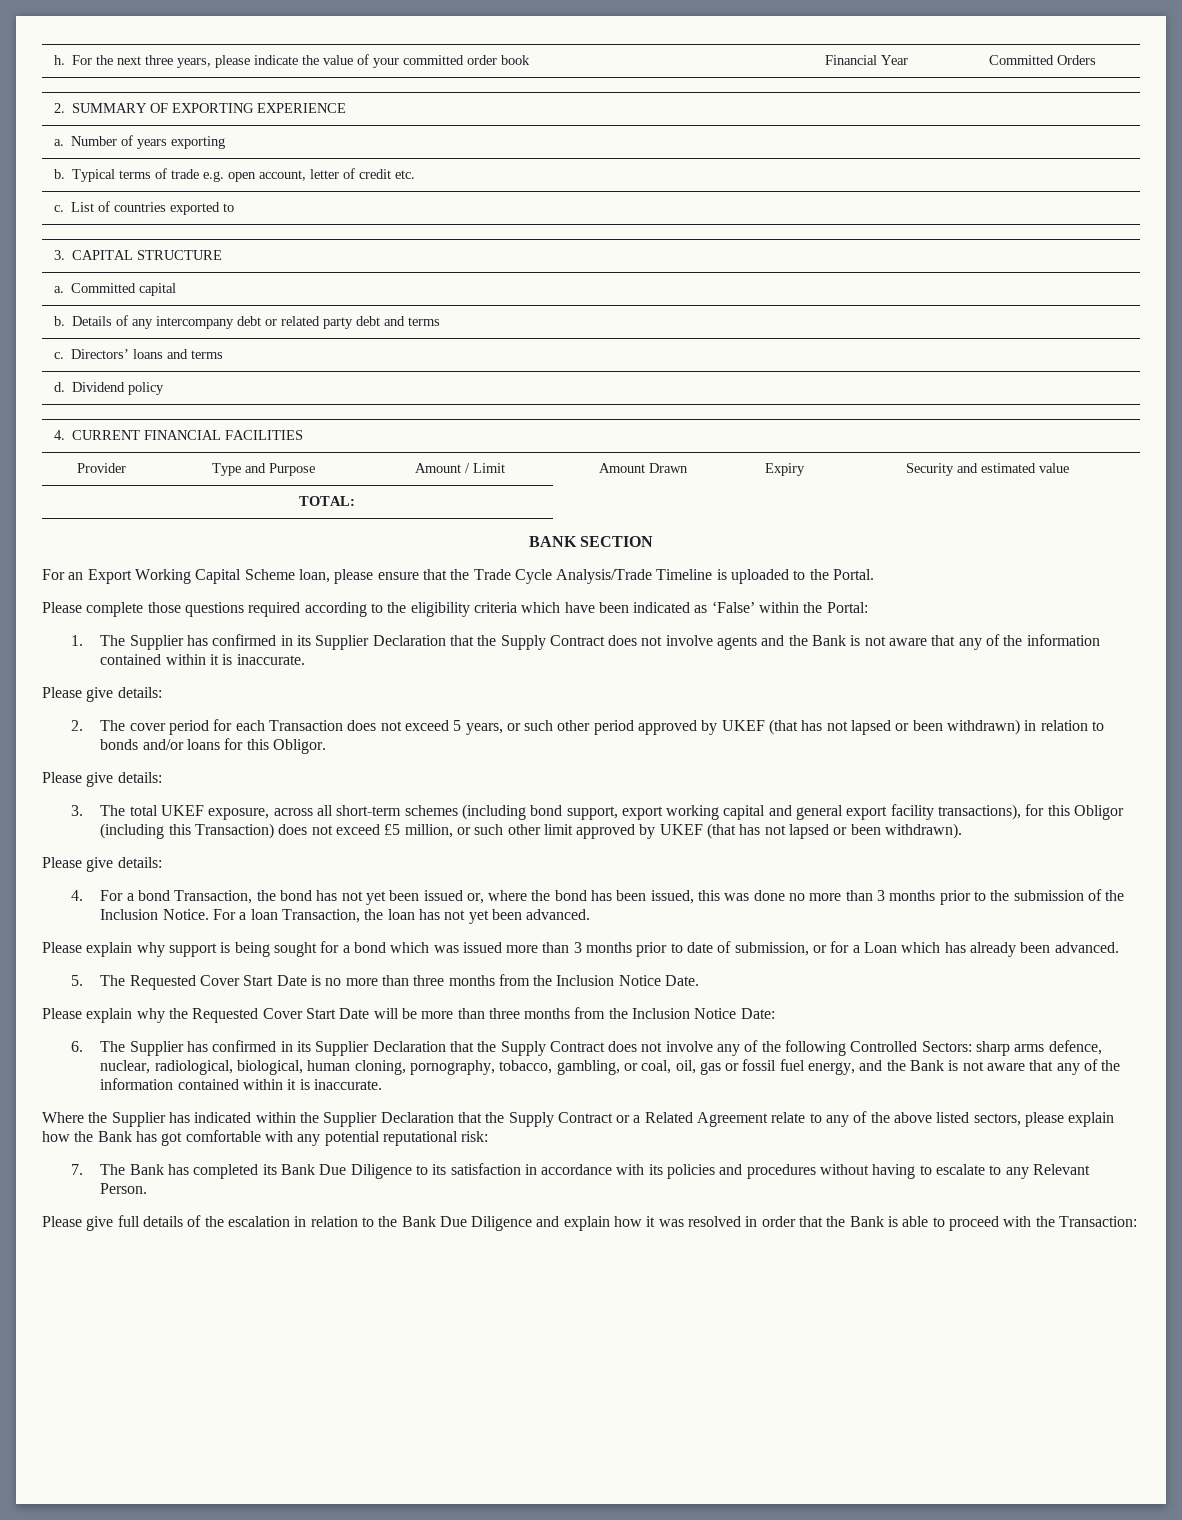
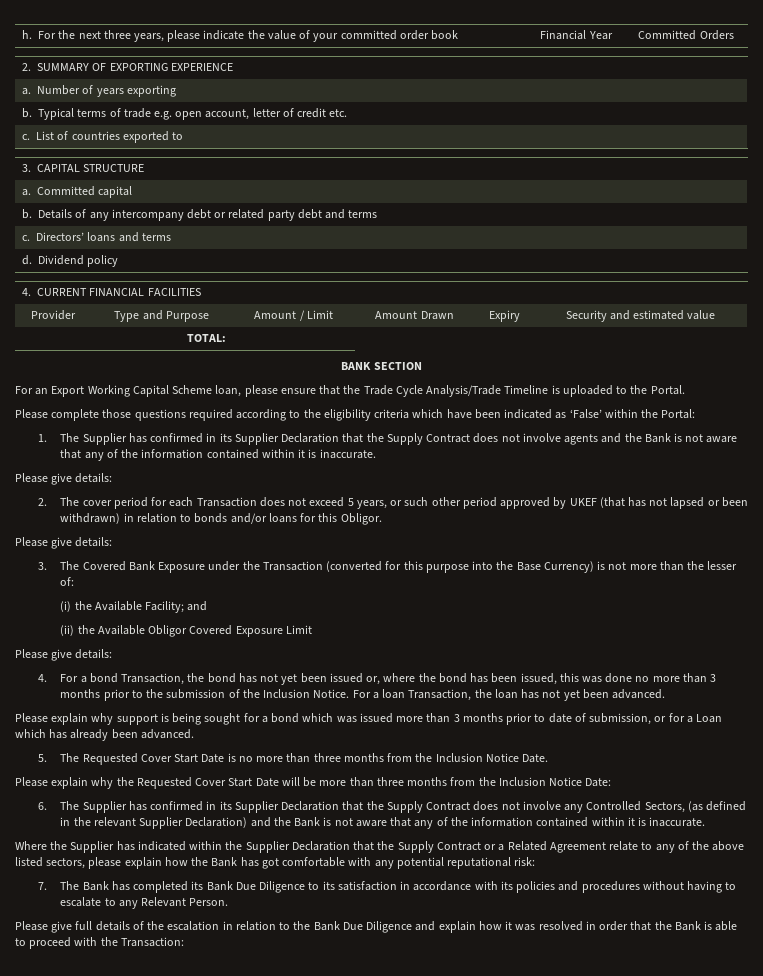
[129,804,1125,820] [100,823,963,839] total UKEF exposure, across all short-term schemes (including bond support, export working capital and general export facility transactions), for this Obligor (including this Transaction) does not exceed £5 million, or such other limit approved by UKEF (that has not lapsed or been withdrawn). -> [82,561,738,573] [60,577,75,586] [60,601,208,613] [60,625,312,637] Covered Bank Exposure under the Transaction (converted for this purpose into the Base Currency) is not more than the lesser of: // (i) the Available Facility; and // (ii) the Available Obligor Covered Exposure Limit
[744,1040,1102,1056] [100,1059,856,1075] of the following Controlled Sectors: sharp arms defence, nuclear, radiological, biological, human cloning, pornography, tobacco, gambling, or coal, oil, gas or fossil fuel energy, -> [586,801,746,813] [60,817,248,829] Controlled Sectors, (as defined in the relevant Supplier Declaration)

